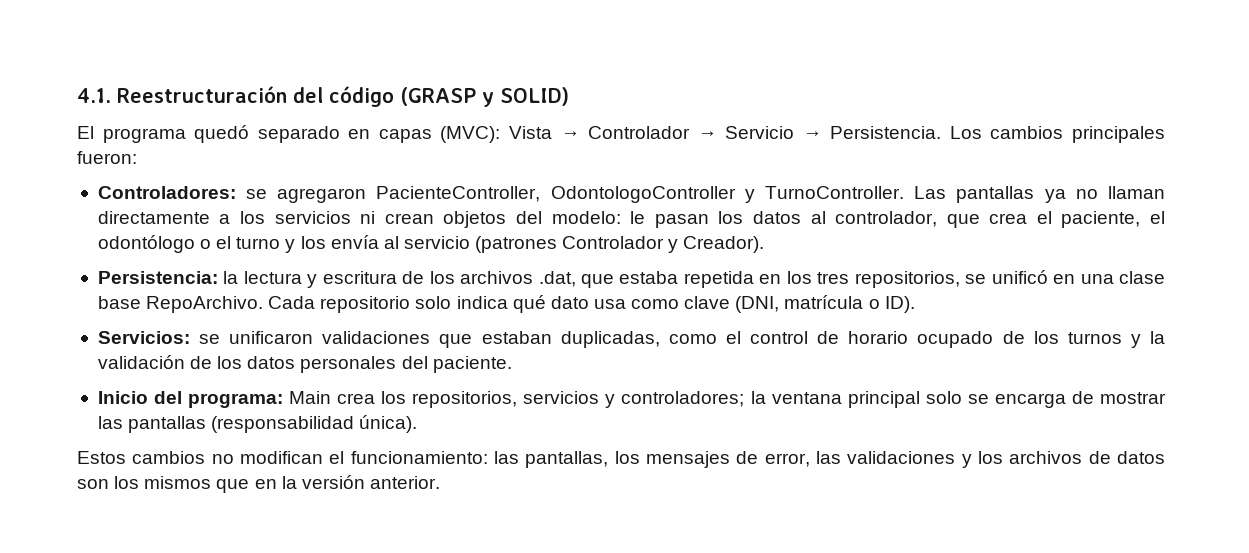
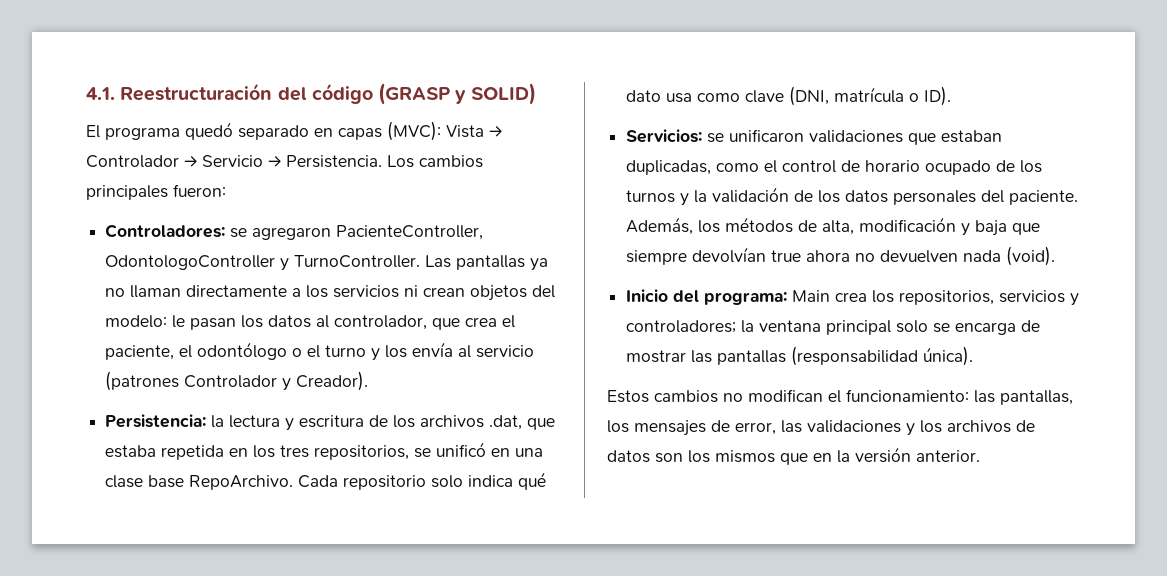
(512, 364) none -> [626,217,1041,236] [626,246,1056,266] Además, los métodos de alta, modificación y baja que siempre devolvían true ahora no devuelven nada (void).

